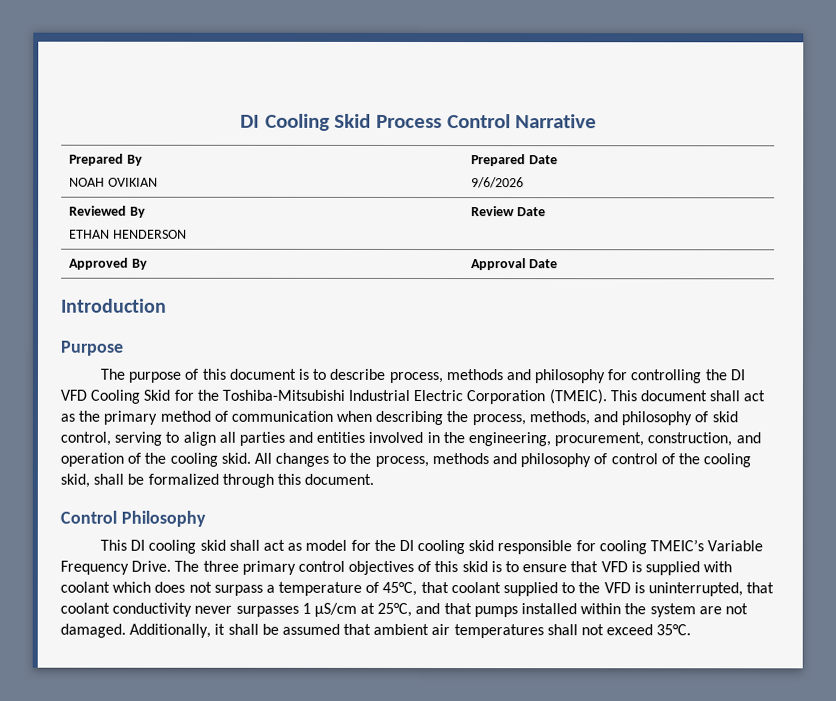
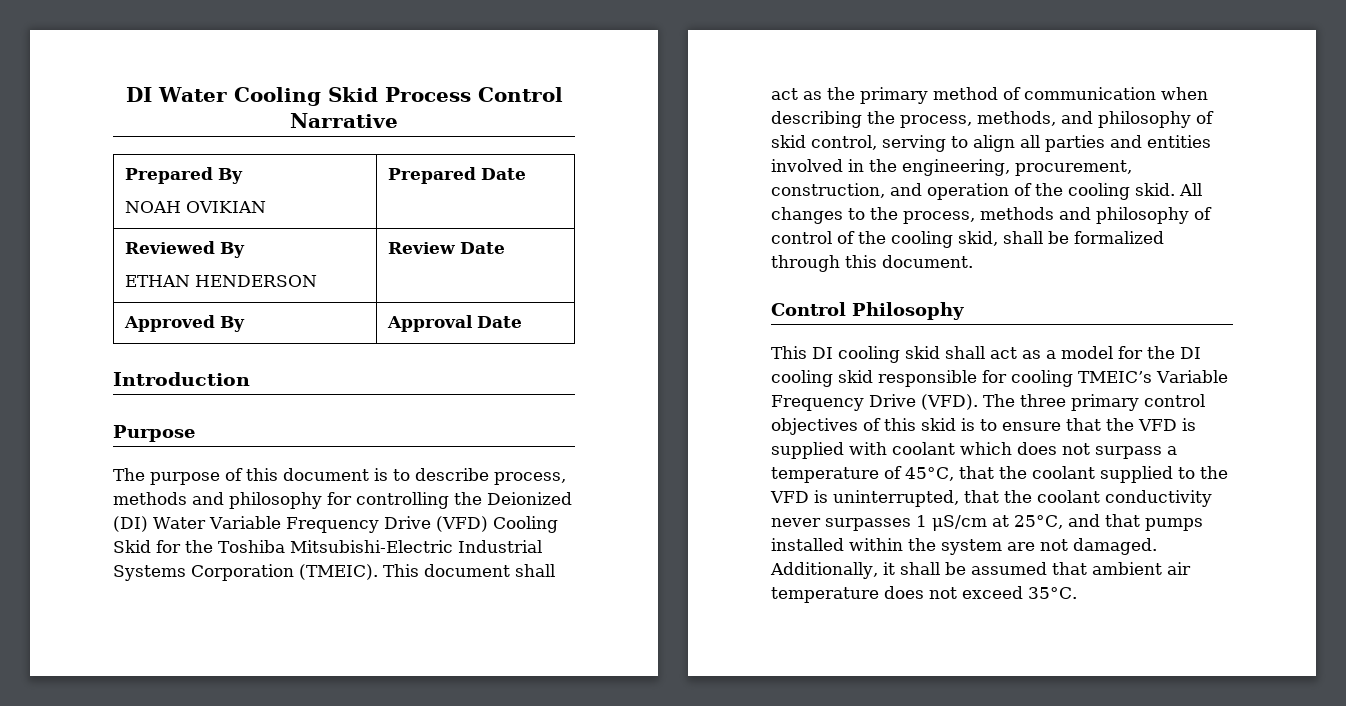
[239,114,260,128] DI -> [125,87,227,102] DI Water
[471,177,525,189] // 9/6/2026 -> (526, 174) none
[729,369,745,381] [60,389,464,404] DI VFD Cooling Skid for the Toshiba-Mitsubishi Industrial Electric -> [487,492,572,505] [113,516,558,533] [113,540,542,553] [113,565,186,581] Deionized (DI) Water Variable Frequency Drive (VFD) Cooling Skid for the Toshiba Mitsubishi-Electric Industrial Systems
(303, 546) none -> [1046,350,1056,359] a
[131,560,172,572] Drive. -> [869,394,978,410] Drive (VFD).
(599, 567) none -> [1106,418,1134,431] the
(449, 588) none -> [999,466,1027,479] the
(775, 588) none -> [1004,490,1032,503] the
[453,624,578,639] temperatures shall -> [771,586,924,603] temperature does

